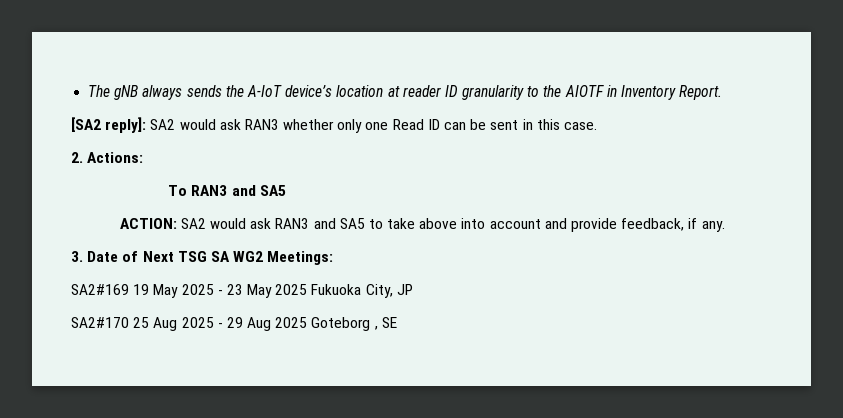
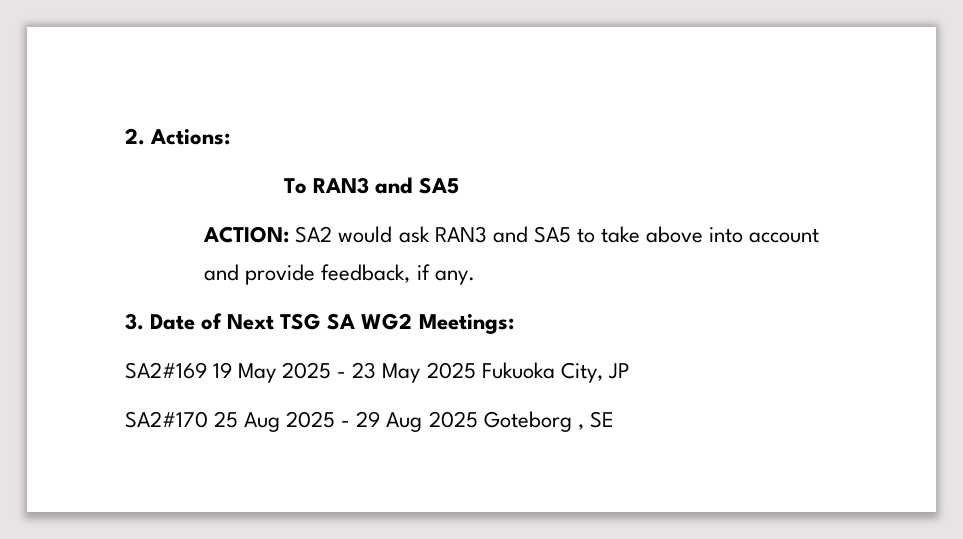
[88,85,723,100] [71,117,597,133] The gNB always sends the A-IoT device’s location at reader ID granularity to the AIOTF in Inventory Report. // [SA2 reply]: SA2 would ask RAN3 whether only one Read ID can be sent in this case. // -> (125, 136) none

